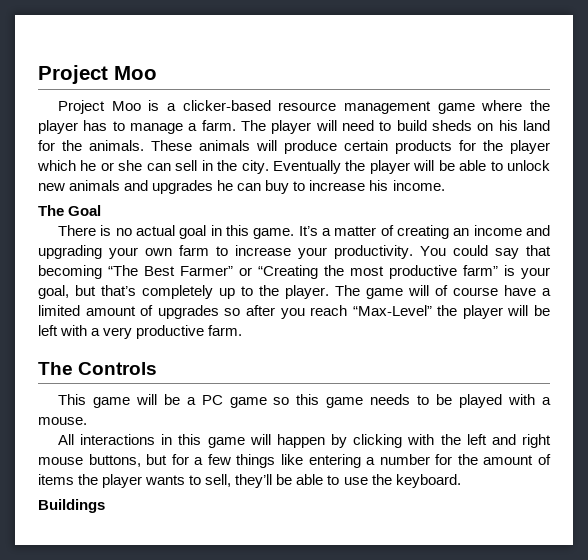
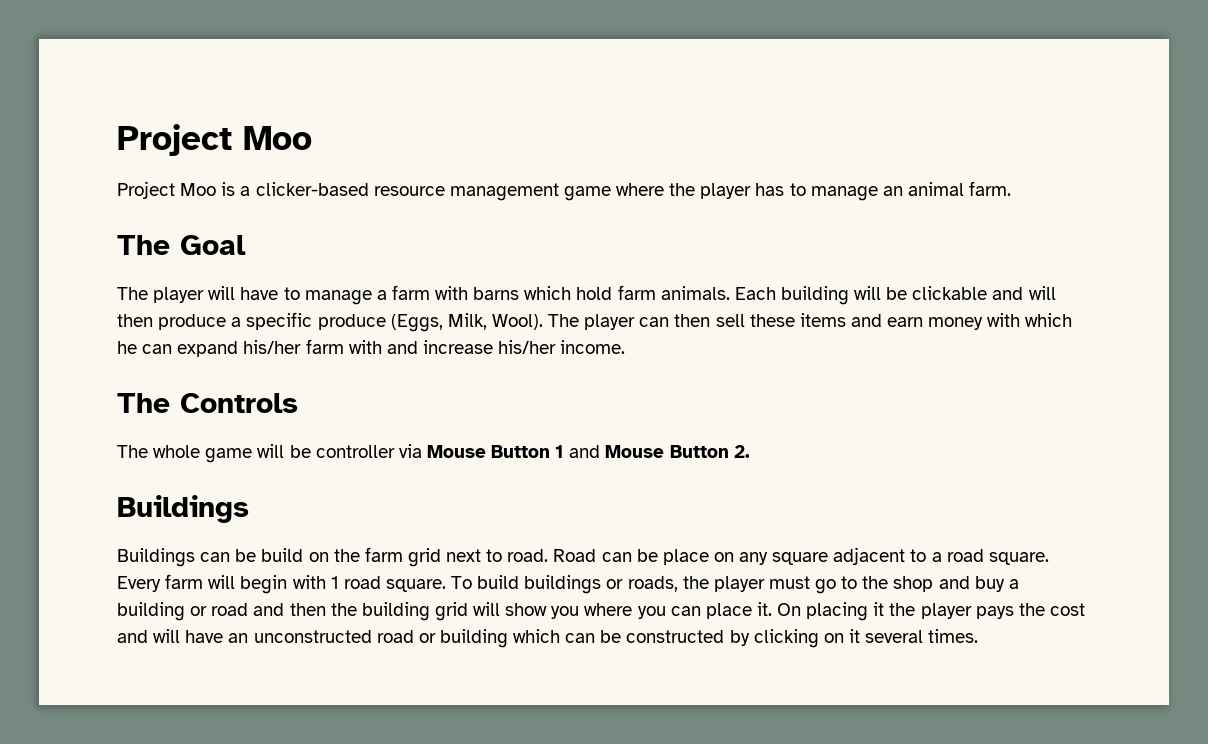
[188,120,550,134] [38,140,550,154] [37,160,550,174] [38,180,445,194] [38,205,102,216] [57,225,550,239] [38,245,551,259] [38,265,550,279] [38,285,551,299] [38,305,550,319] [38,325,243,339] a farm. The player will need to build sheds on his land for the animals. These animals will produce certain products for the player which he or she can sell in the city. Eventually the player will be able to unlock new animals and upgrades he can buy to increase his income. // The Goal // There is no actual goal in this game. It’s a matter of creating an income and upgrading your own farm to increase your productivity. You could say that becoming “The Best Farmer” or “Creating the most productive farm” is your goal, but that’s completely up to the player. The game will of course have a limited amount of upgrades so after you reach “Max-Level” the player will be left with a very productive farm. -> [882,181,1012,196] [117,235,246,255] [117,285,1056,305] [117,312,1073,332] [117,339,626,357] an animal farm. // The Goal // The player will have to manage a farm with barns which hold farm animals. Each building will be clickable and will then produce a specific produce (Eggs, Milk, Wool). The player can then sell these items and earn money with which he can expand his/her farm with and increase his/her income.
[57,394,86,405] This -> [117,445,201,458] The whole
[186,394,551,408] [38,417,87,425] [57,434,551,448] [38,454,551,468] [38,474,461,488] [38,499,105,513] a PC game so this game needs to be played with a mouse. // All interactions in this game will happen by clicking with the left and right mouse buttons, but for a few things like entering a number for the amount of items the player wants to sell, they’ll be able to use the keyboard. // Buildings -> [315,444,750,458] [117,495,249,523] [117,547,1049,567] [117,574,1019,594] [117,602,1085,621] [117,629,979,648] controller via Mouse Button 1 and Mouse Button 2. // Buildings // Buildings can be build on the farm grid next to road. Road can be place on any square adjacent to a road square. Every farm will begin with 1 road square. To build buildings or roads, the player must go to the shop and buy a building or road and then the building grid will show you where you can place it. On placing it the player pays the cost and will have an unconstructed road or building which can be constructed by clicking on it several times.

